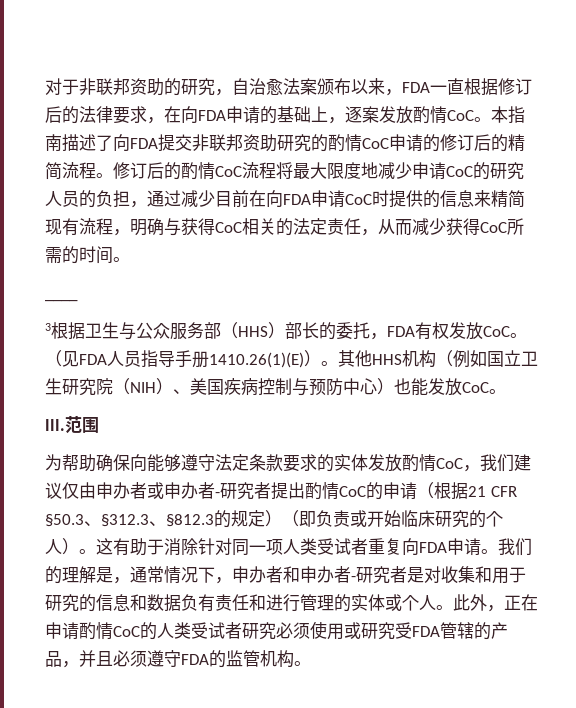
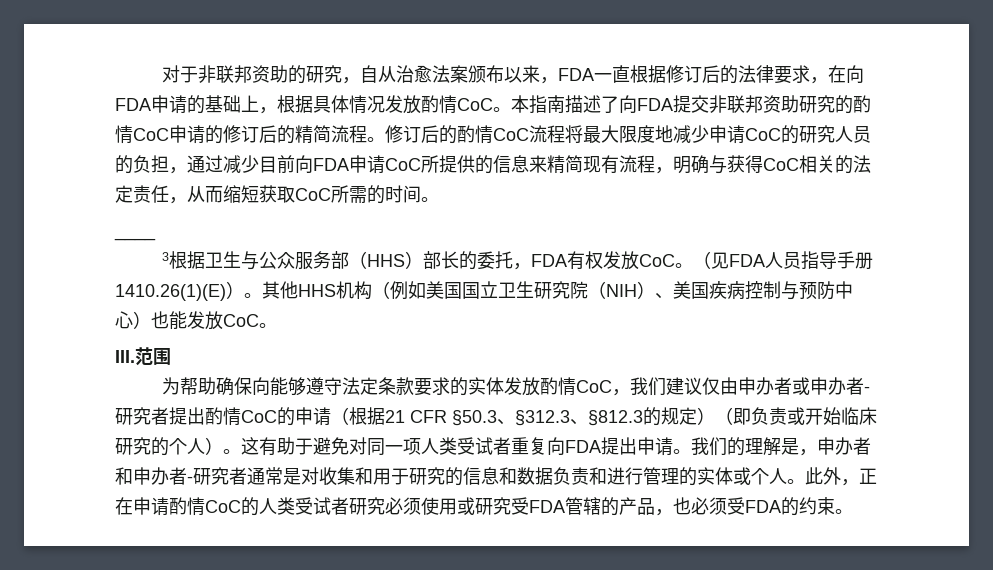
(249, 86) none -> [377,66,396,82] 从
[345,106,379,123] 逐案 -> [277,95,385,114] 根据具体情况
[249,190,266,207] 在 -> (295, 164) none
[372,190,389,207] 时 -> [421,155,439,173] 所
[412,218,480,236] 减少获得 -> [223,185,295,203] 缩短获取
(487, 358) none -> [426,281,462,299] 美国
[164,538,215,556] 消除针 -> [313,437,349,455] 避免
(447, 547) none -> [601,437,637,455] 提出
[130,566,232,584] 通常情况下， -> (817, 452) none
(407, 574) none -> [247,467,283,485] 通常
[198,594,249,612] 有责任 -> [571,467,589,485] 责
[79,650,294,668] 并且必须遵守FDA的监管机构 -> [673,497,835,516] 也必须受FDA的约束

